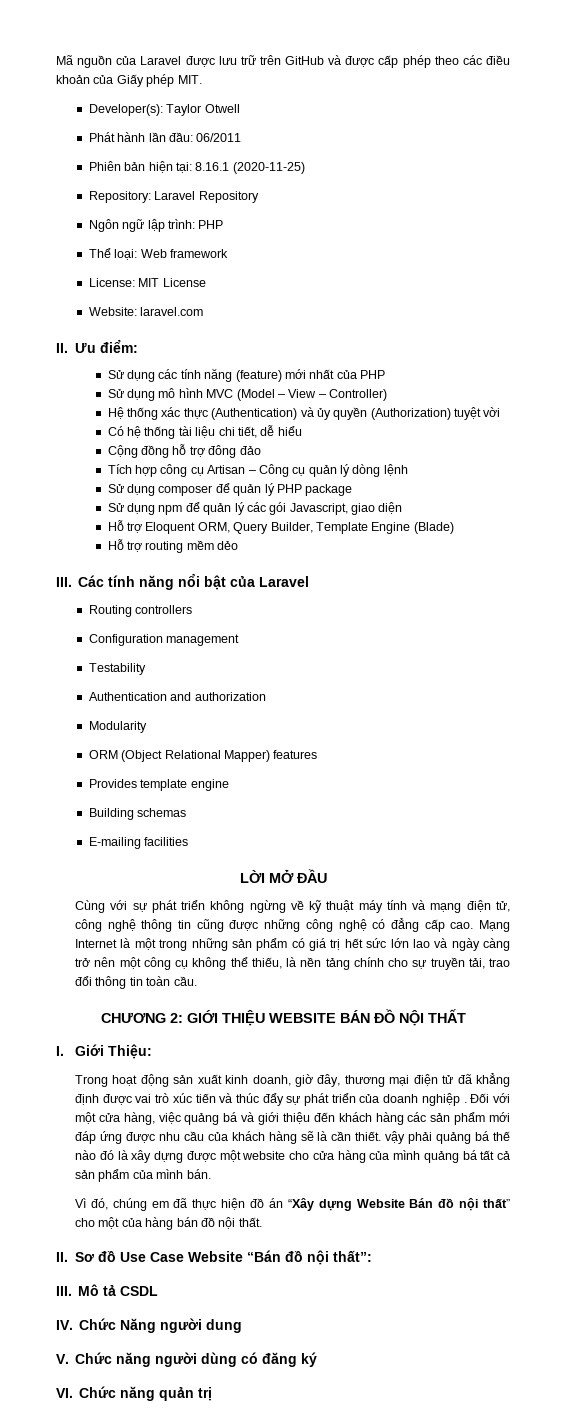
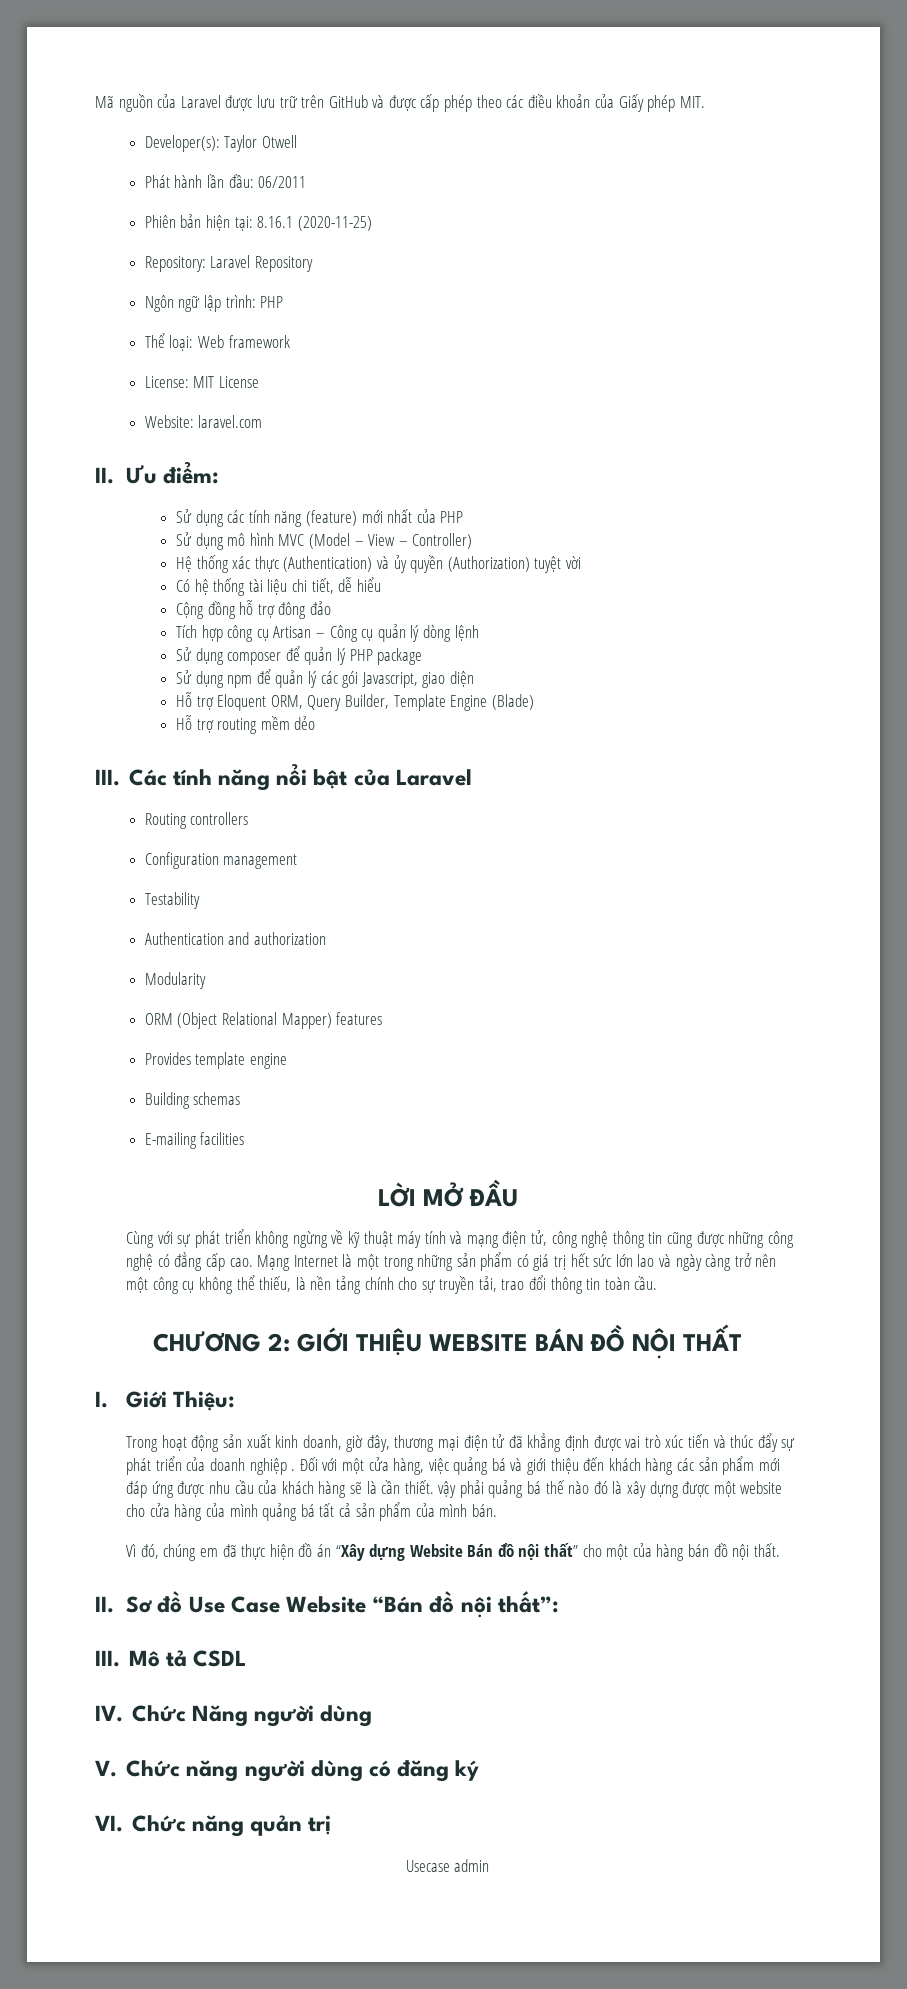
[206,1319,243,1333] dung -> [320,1705,373,1727] dùng
(213, 1394) none -> [405,1859,490,1872] // Usecase admin

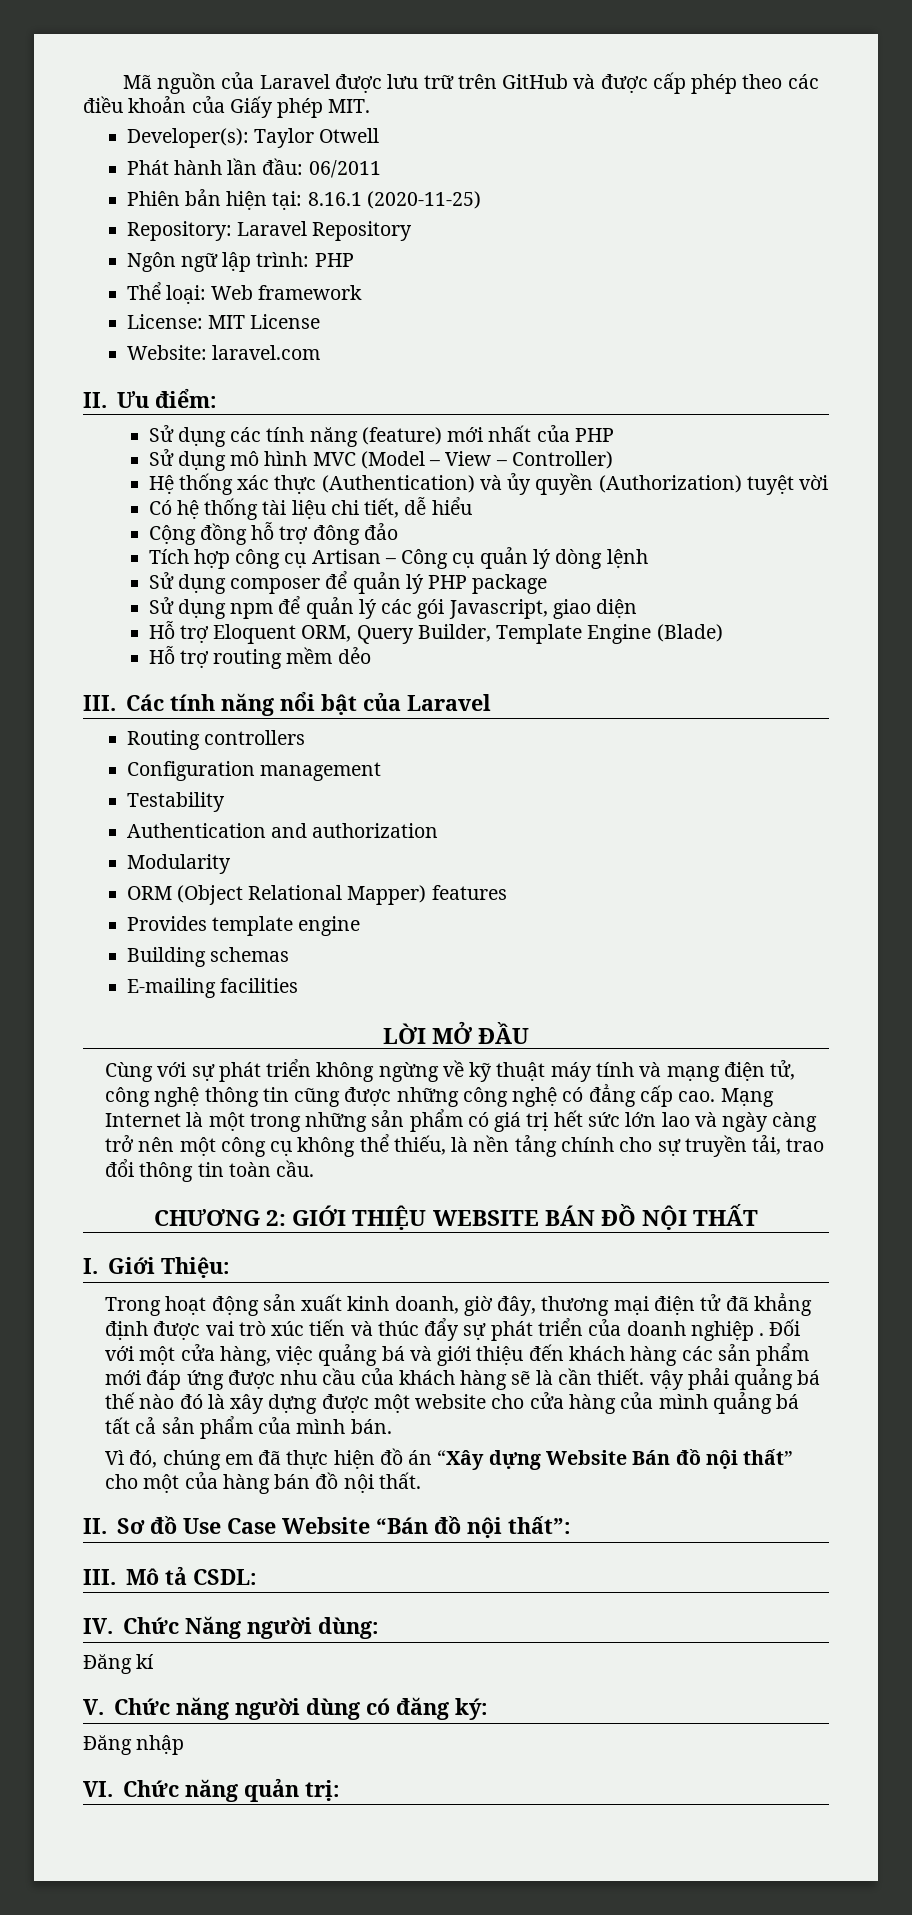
[192,1650,246,1667] CSDL -> [192,1569,257,1585] CSDL:
[320,1705,373,1727] dùng -> [317,1617,379,1639] [83,1654,155,1674] dùng: // Đăng kí
[455,1760,480,1781] ký -> [454,1698,488,1720] [83,1735,185,1755] ký: // Đăng nhập
[308,1815,332,1835] [405,1859,490,1872] trị // Usecase admin -> [304,1780,340,1801] trị:

